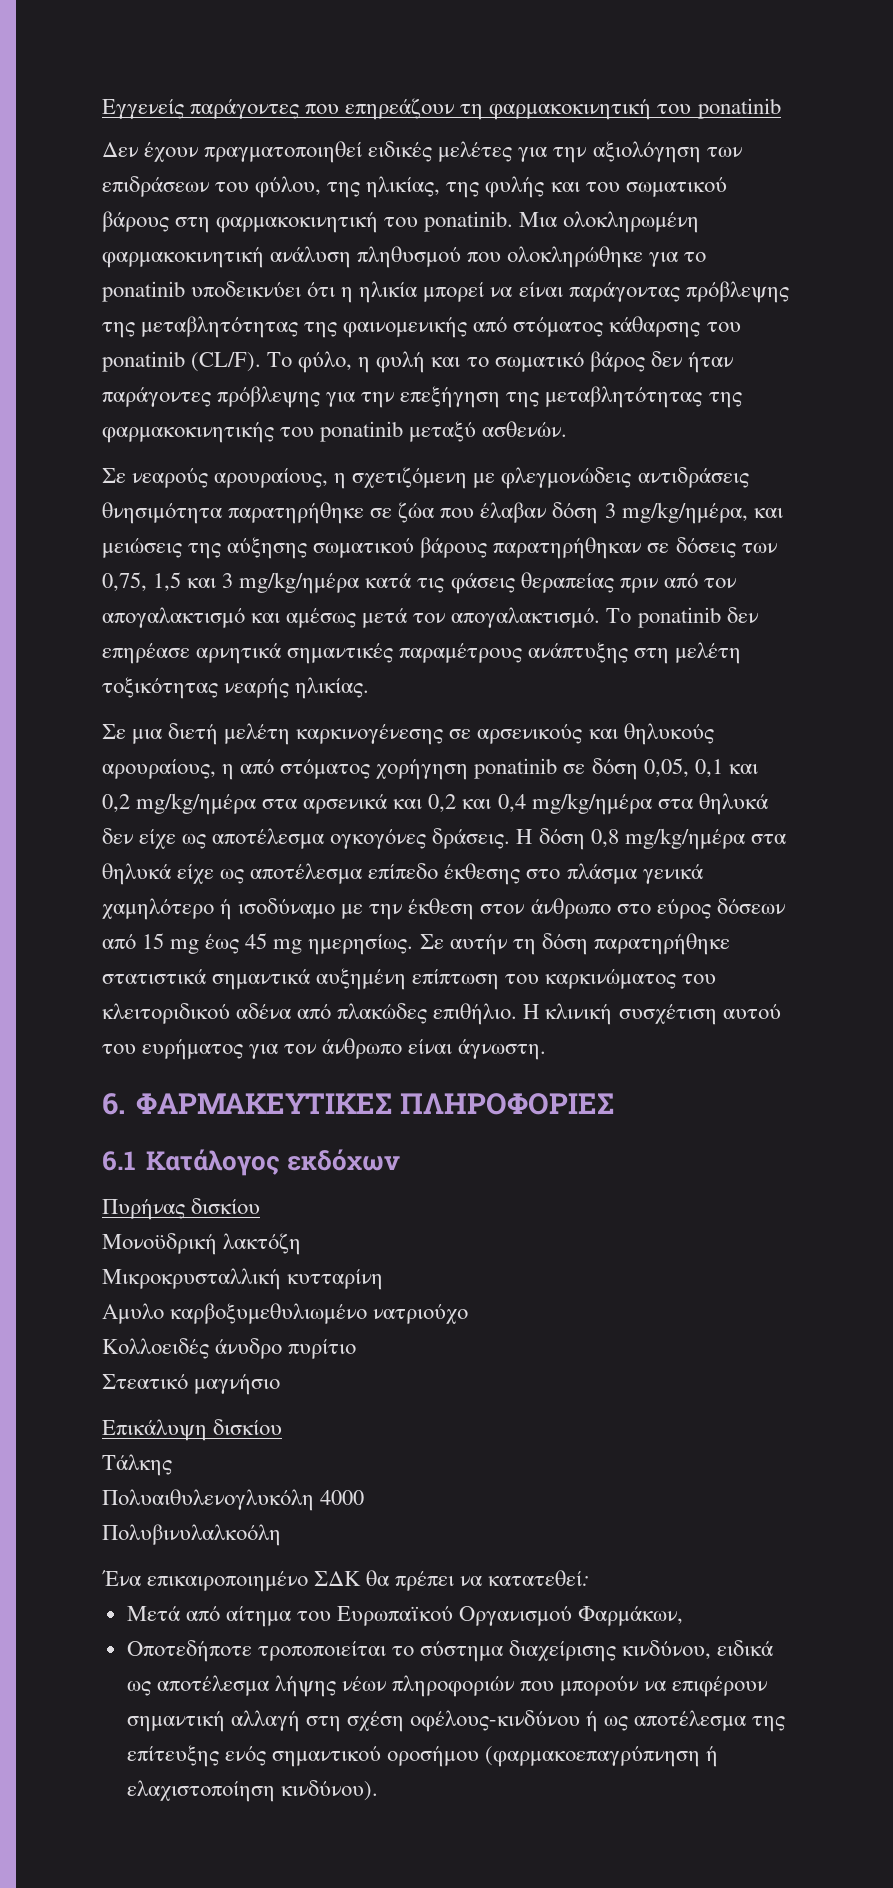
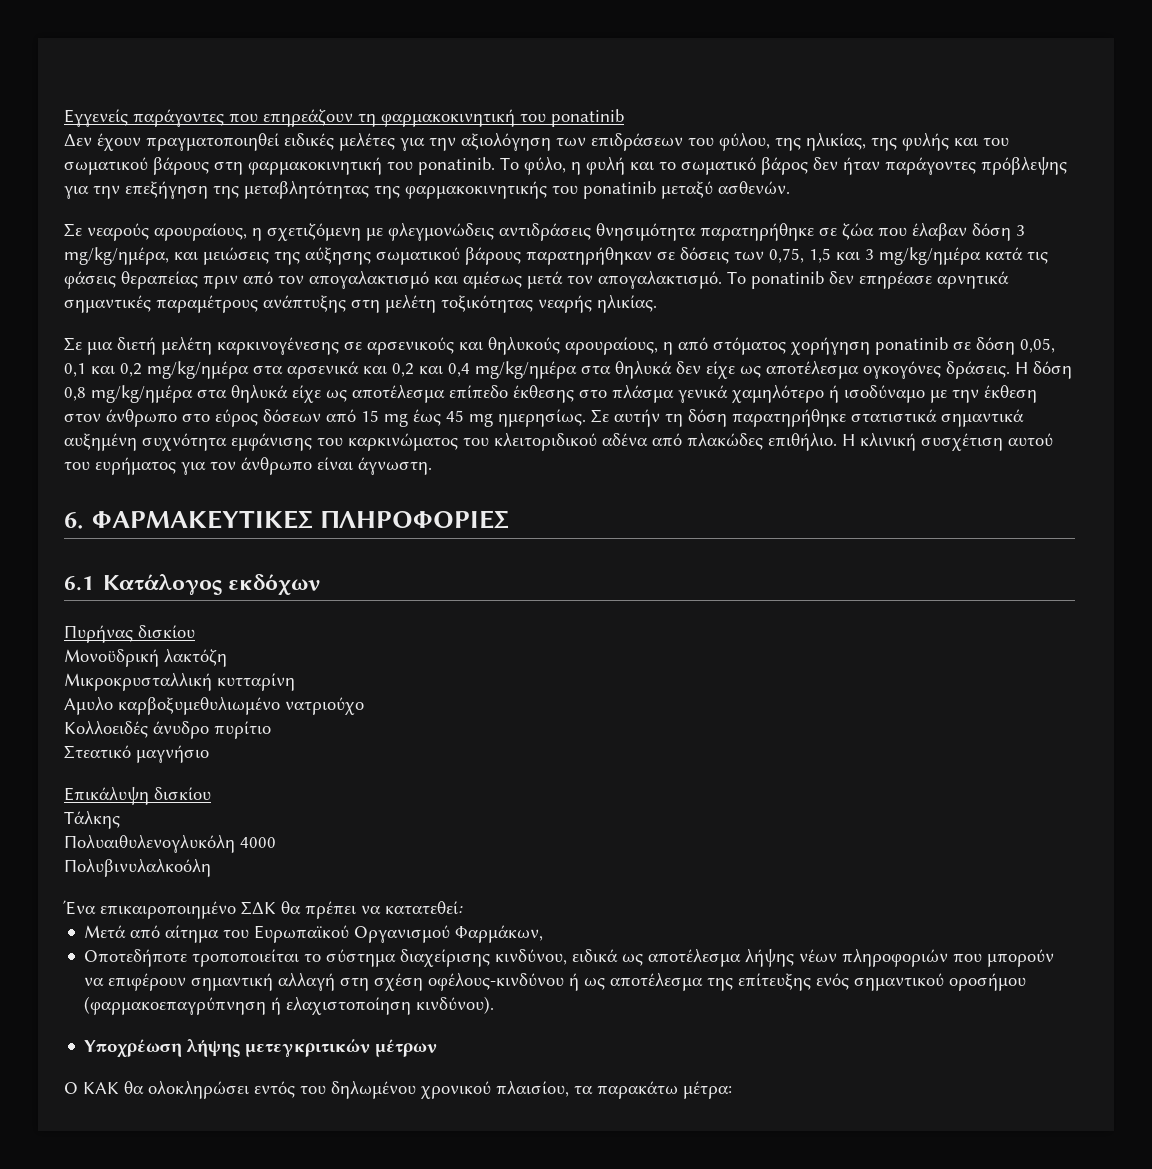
[519,211,700,233] [102,246,707,268] [102,281,789,303] [102,316,741,338] [102,351,262,372] Μια ολοκληρωμένη φαρμακοκινητική ανάλυση πληθυσμού που ολοκληρώθηκε για το ponatinib υποδεικνύει ότι η ηλικία μπορεί να είναι παράγοντας πρόβλεψης της μεταβλητότητας της φαινομενικής από στόματος κάθαρσης του ponatinib (CL/F). -> (495, 166) none
[412,969,500,990] επίπτωση -> [142,433,312,451] συχνότητα εμφάνισης
(378, 1790) none -> [84,1039,438,1058] [64,1080,732,1099] // Υποχρέωση λήψης μετεγκριτικών μέτρων // Ο ΚΑΚ θα ολοκληρώσει εντός του δηλωμένου χρονικού πλαισίου, τα παρακάτω μέτρα:

